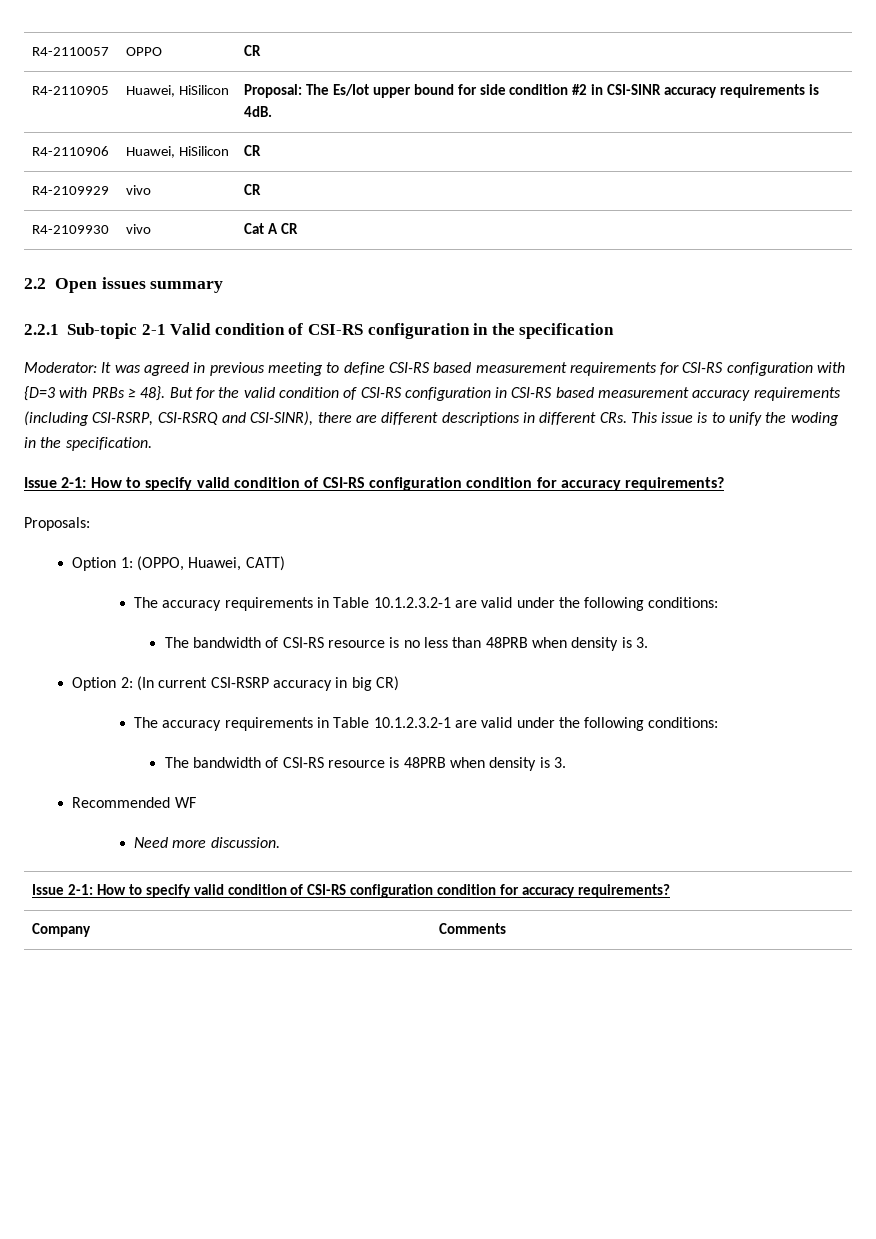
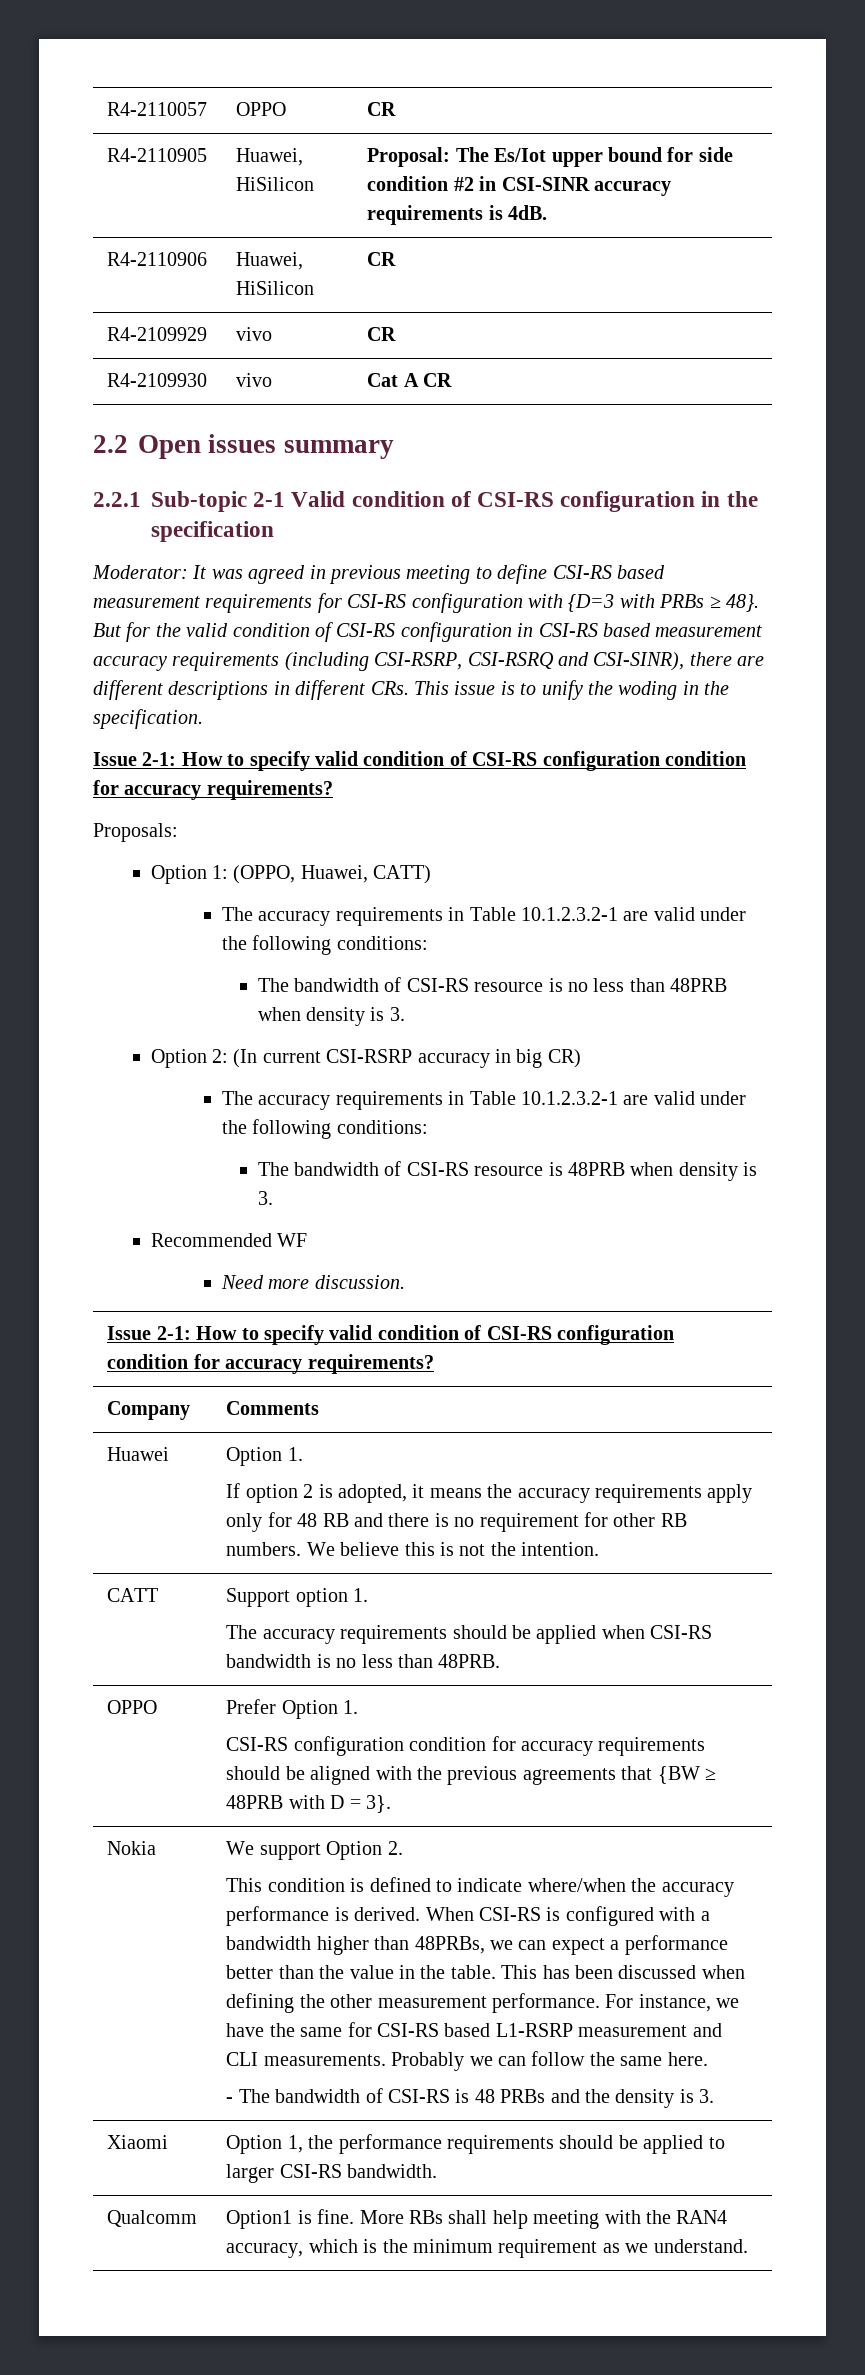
(507, 928) none -> [107,1447,170,1461] [226,1447,303,1466] [226,1483,753,1503] [226,1512,687,1532] [226,1542,600,1556] [107,1588,159,1602] [226,1588,369,1607] [226,1625,713,1644] [226,1654,501,1668] [107,1700,158,1714] [226,1699,359,1719] [226,1736,706,1756] [226,1766,716,1785] [226,1795,391,1813] [107,1841,157,1855] [226,1841,403,1860] [226,1877,734,1897] [226,1906,710,1926] [226,1935,728,1955] [226,1965,745,1979] [226,1993,740,2013] [226,2022,722,2037] [226,2051,708,2071] [226,2088,715,2108] [107,2135,169,2149] [226,2134,725,2154] [226,2164,438,2183] [107,2210,198,2227] [226,2209,728,2229] [226,2239,748,2258] // Huawei | Option 1. // If option 2 is adopted, it means the accuracy requirements apply only for 48 RB and there is no requirement for other RB numbers. We believe this is not the intention. // CATT | Support option 1. // The accuracy requirements should be applied when CSI-RS bandwidth is no less than 48PRB. // OPPO | Prefer Option 1. // CSI-RS configuration condition for accuracy requirements should be aligned with the previous agreements that {BW ≥ 48PRB with D = 3}. // Nokia | We support Option 2. // This condition is defined to indicate where/when the accuracy performance is derived. When CSI-RS is configured with a bandwidth higher than 48PRBs, we can expect a performance better than the value in the table. This has been discussed when defining the other measurement performance. For instance, we have the same for CSI-RS based L1-RSRP measurement and CLI measurements. Probably we can follow the same here. // - The bandwidth of CSI-RS is 48 PRBs and the density is 3. // Xiaomi | Option 1, the performance requirements should be applied to larger CSI-RS bandwidth. // Qualcomm | Option1 is fine. More RBs shall help meeting with the RAN4 accuracy, which is the minimum requirement as we understand.

